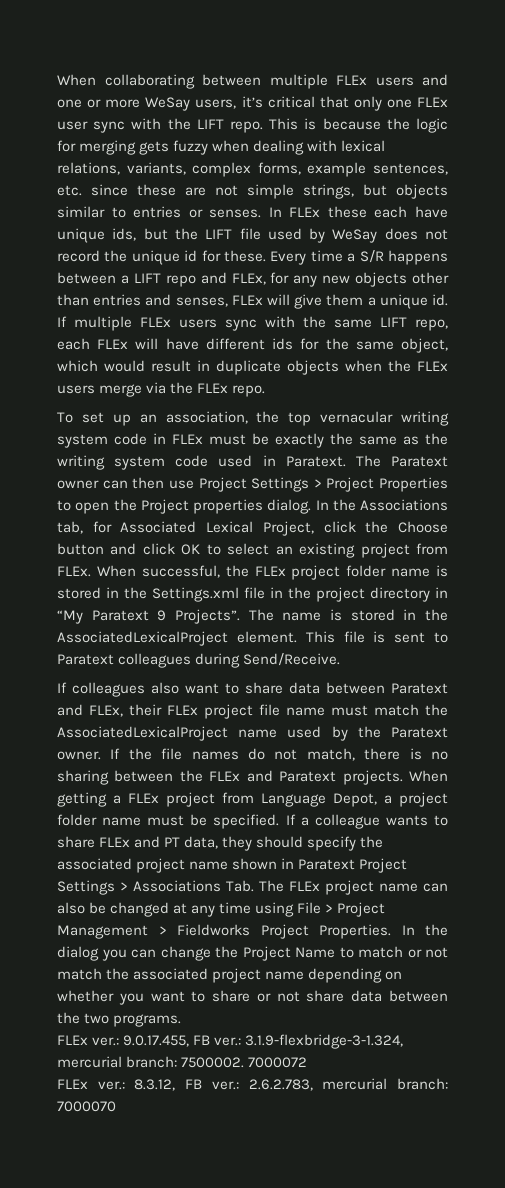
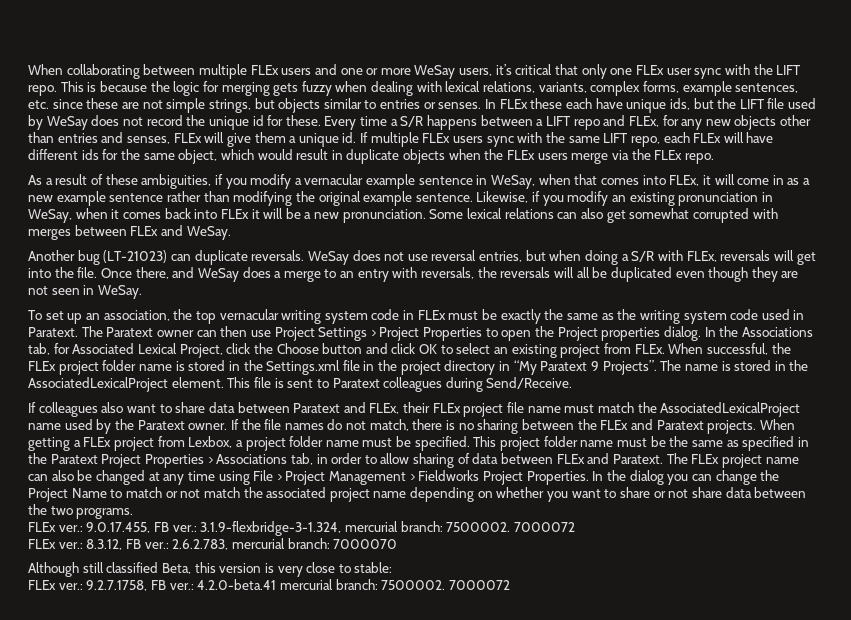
(266, 391) none -> [28,174,811,189] [28,191,773,206] [28,208,778,223] [28,225,231,240] [28,250,816,265] [28,267,799,282] [28,285,142,299] // As a result of these ambiguities, if you modify a vernacular example sentence in WeSay, when that comes into FLEx, it will come in as a new example sentence rather than modifying the original example sentence. Likewise, if you modify an existing pronunciation in WeSay, when it comes back into FLEx it will be a new pronunciation. Some lexical relations can also get somewhat corrupted with merges between FLEx and WeSay. // Another bug (LT-21023) can duplicate reversals. WeSay does not use reversal entries, but when doing a S/R with FLEx, reversals will get into the file. Once there, and WeSay does a merge to an entry with reversals, the reversals will all be duplicated even though they are not seen in WeSay.
[261,793,377,807] Language Depot, -> [188,436,233,448] Lexbox,
[285,814,448,829] [57,836,384,851] [57,858,408,873] [57,880,254,895] If a colleague wants to share FLEx and PT data, they should specify the associated project name shown in Paratext Project Settings > Associations Tab. -> [473,436,809,451] [28,453,663,468] This project folder name must be the same as specified in the Paratext Project Properties > Associations tab, in order to allow sharing of data between FLEx and Paratext.
(116, 1106) none -> [28,562,393,577] [28,579,510,591] // Although still classified Beta, this version is very close to stable: // FLEx ver.: 9.2.7.1758, FB ver.: 4.2.0-beta.41 mercurial branch: 7500002. 7000072

